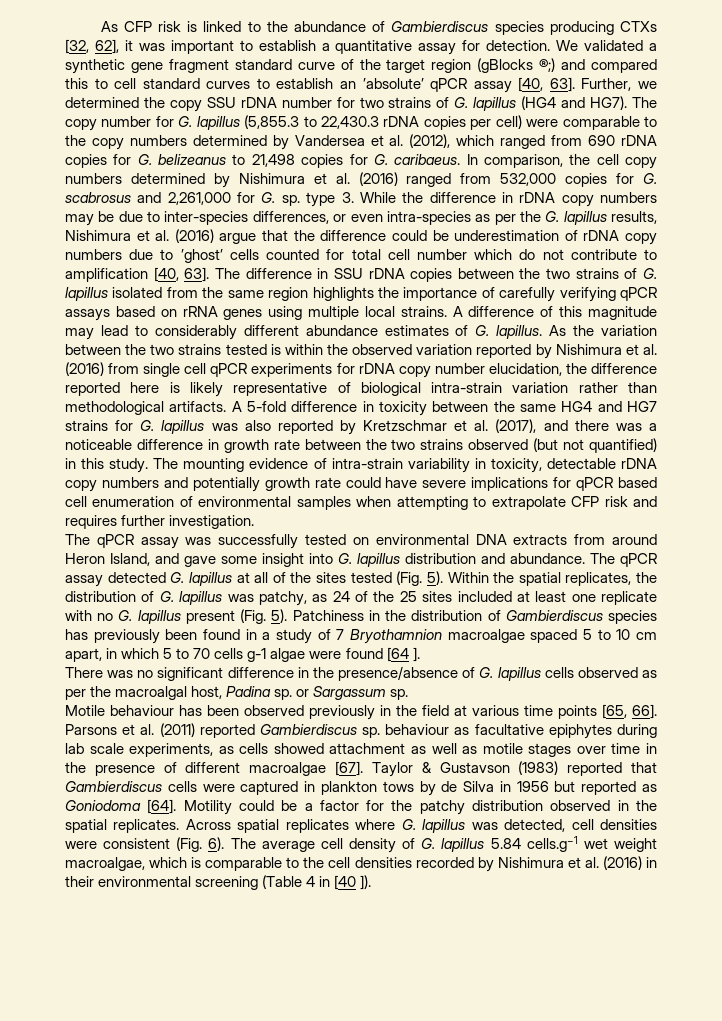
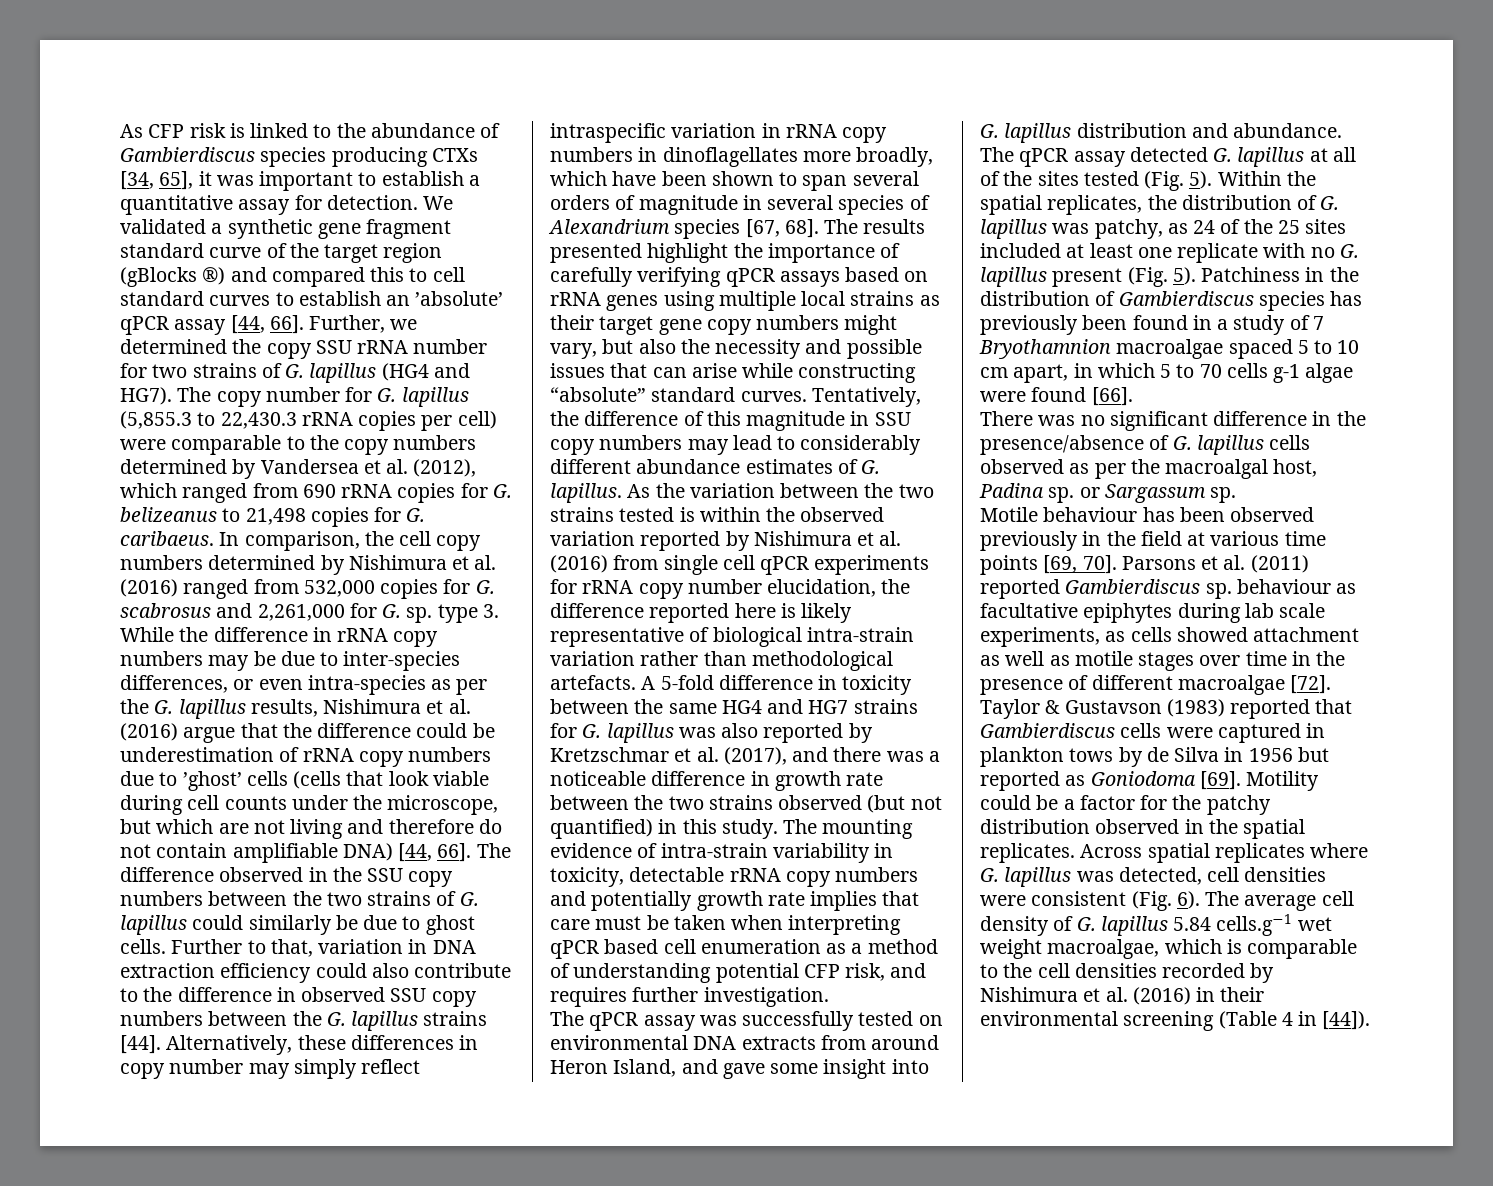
[65,39,119,54] [32, 62], -> [120,171,194,190] [34, 65],
[539,58,556,72] ®;) -> [202,267,226,285] ®)
[518,77,575,92] [40, 63]. -> [230,315,304,334] [44, 66].
[240,97,277,108] rDNA -> [357,340,409,354] rRNA
[383,116,420,127] rDNA -> [301,412,353,426] rRNA
[620,135,657,146] rDNA -> [341,484,393,498] rRNA
[519,192,556,203] rDNA -> [337,628,389,642] rRNA
[583,230,620,241] rDNA -> [302,748,354,762] rRNA
[266,249,658,260] [65,267,453,282] counted for total cell number which do not contribute to amplification [40, 63]. The difference in SSU rDNA copies -> [293,771,489,789] [120,795,499,815] [120,819,502,839] [120,843,511,863] [120,867,454,887] [120,891,203,906] (cells that look viable during cell counts under the microscope, but which are not living and therefore do not contain amplifiable DNA) [44, 66]. The difference observed in the SSU copy numbers
[112,287,374,301] isolated from the same region highlights -> [192,915,475,935] [120,939,476,957] [120,963,512,983] [120,987,477,1007] [120,1011,488,1031] [120,1035,479,1055] [120,1059,421,1079] [550,123,888,143] [550,147,934,167] [550,171,919,191] [550,195,930,215] [548,219,926,239] [550,243,729,263] could similarly be due to ghost cells. Further to that, variation in DNA extraction efficiency could also contribute to the difference in observed SSU copy numbers between the G. lapillus strains [44]. Alternatively, these differences in copy number may simply reflect intraspecific variation in rRNA copy numbers in dinoflagellates more broadly, which have been shown to span several orders of magnitude in several species of Alexandrium species [67, 68]. The results presented highlight
[400,306,658,320] strains. A difference of this magnitude -> [850,291,940,306] [550,315,898,335] [550,339,922,359] [550,363,917,383] [550,387,921,407] [550,411,911,431] [550,435,683,455] strains as their target gene copy numbers might vary, but also the necessity and possible issues that can arise while constructing “absolute” standard curves. Tentatively, the difference of this magnitude in SSU copy numbers
[358,363,395,374] rDNA -> [582,580,634,594] rRNA
[169,401,227,412] artifacts. -> [550,675,636,690] artefacts.
[620,458,657,469] rDNA -> [729,868,781,882] rRNA
[345,477,658,491] [65,496,628,510] could have severe implications for qPCR based cell enumeration of environmental samples when attempting to extrapolate CFP risk -> [810,891,920,911] [550,915,902,935] [550,939,938,959] [550,963,886,983] implies that care must be taken when interpreting qPCR based cell enumeration as a method of understanding potential CFP risk,
[386,647,420,662] [64 ]. -> [1091,387,1133,406] [66].
[602,704,657,719] [65, 66]. -> [1043,555,1117,574] [69, 70].
[335,761,364,776] [67]. -> [1290,675,1332,694] [72].
[147,799,177,814] [64]. -> [1199,771,1241,790] [69].
[334,875,372,890] [40 ]). -> [1322,1011,1371,1030] [44]).

